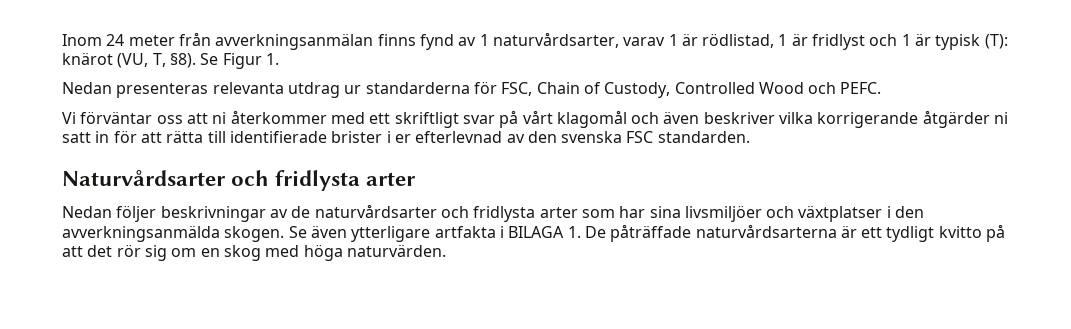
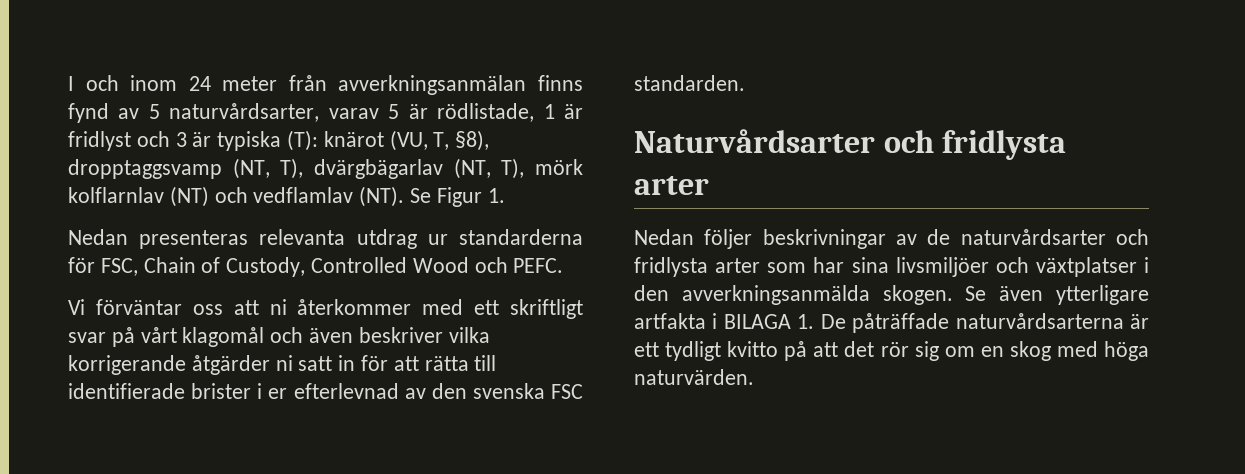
[62,34,102,46] Inom -> [68,75,178,91] I och inom
[479,34,489,46] 1 -> [148,104,160,119] 5
[668,33,775,48] 1 är rödlistad, -> [388,103,535,122] 5 är rödlistade,
[901,33,981,50] 1 är typisk -> [175,131,282,151] 3 är typiska
[169,53,196,68] §8). -> [455,130,490,151] [68,158,583,179] [68,186,405,207] §8), dropptaggsvamp (NT, T), dvärgbägarlav (NT, T), mörk kolflarnlav (NT) och vedflamlav (NT).

